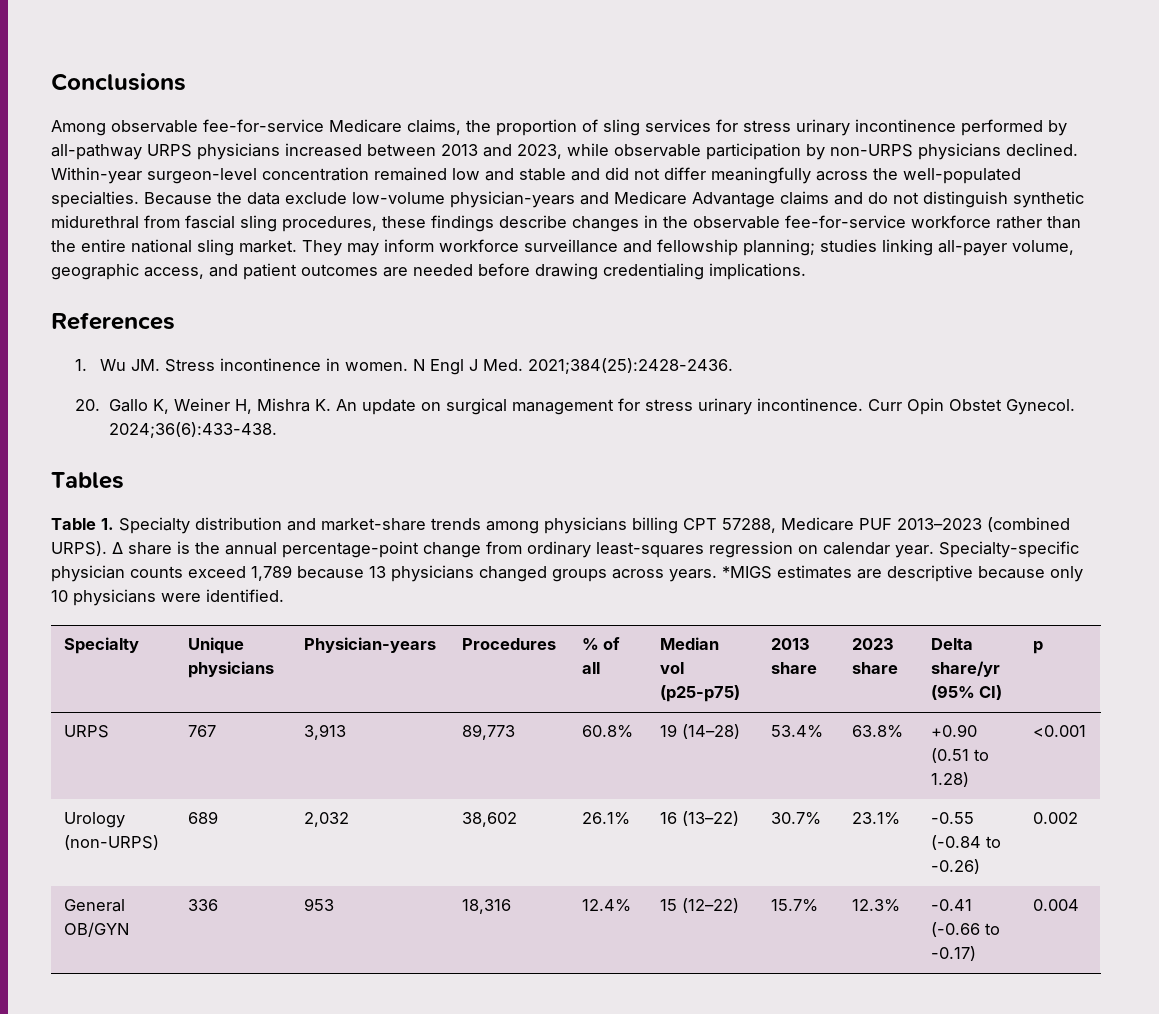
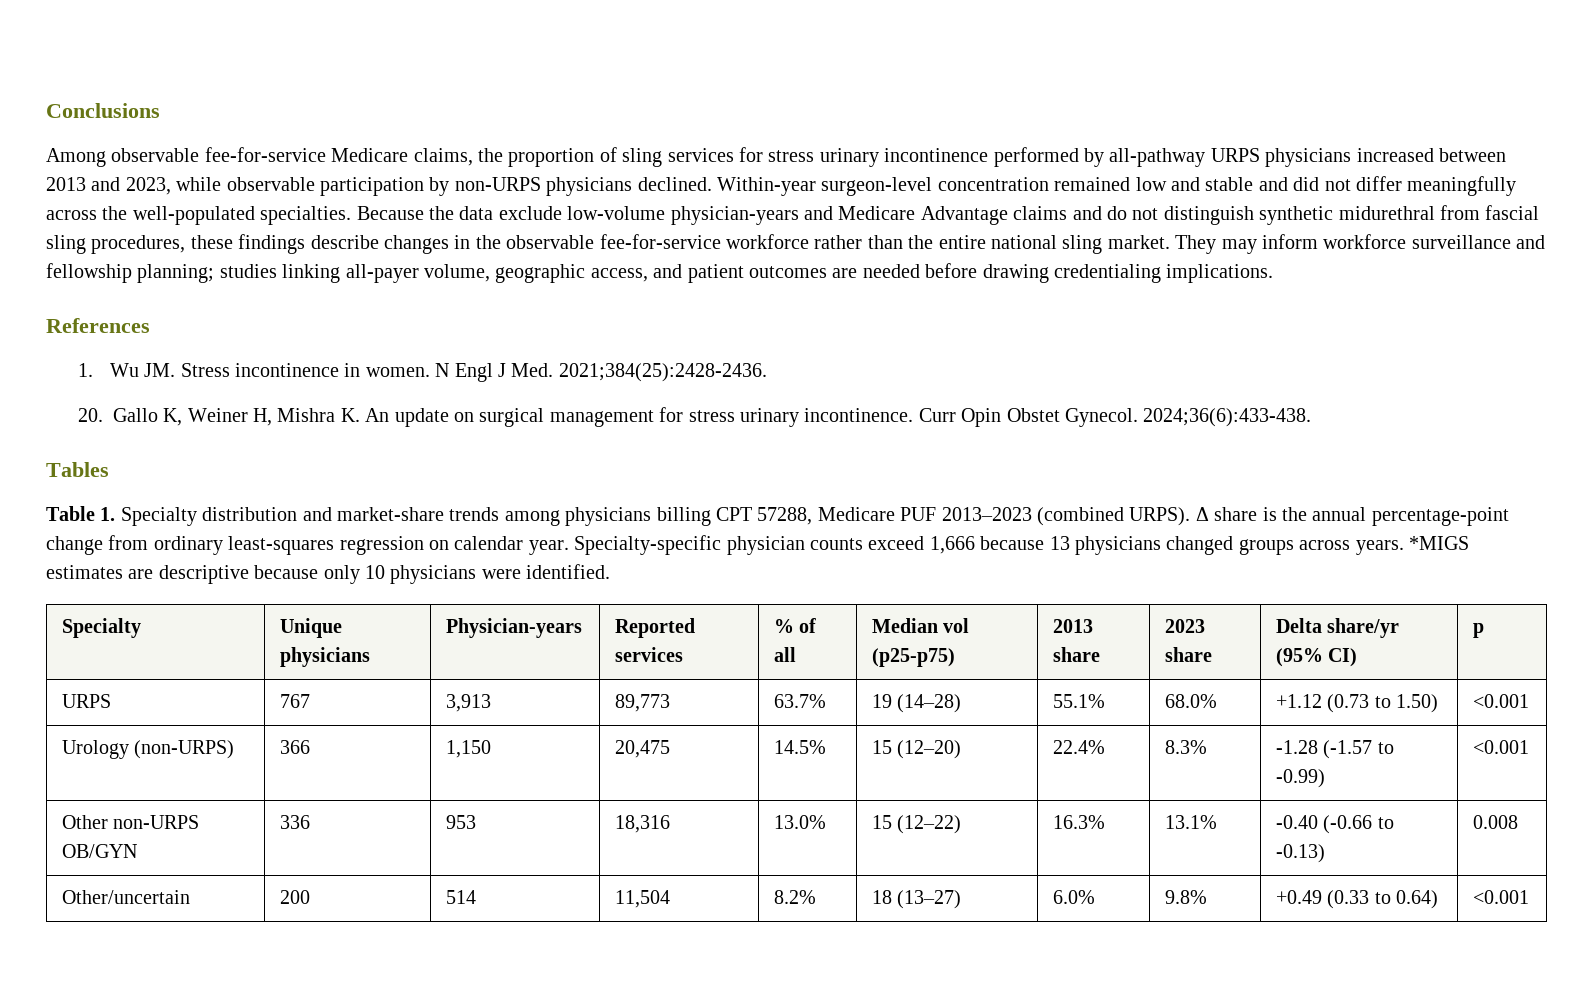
[251,565,292,581] 1,789 -> [929,536,975,554] 1,666
[461,638,556,650] Procedures -> [614,618,695,638] [614,647,683,662] Reported services
[581,725,633,738] 60.8% -> [773,694,826,708] 63.7%
[770,725,823,738] [851,725,903,738] [930,724,977,737] [930,748,989,763] [930,772,969,787] [1032,725,1086,737] [63,812,125,828] [63,835,159,850] [187,811,218,824] [303,812,349,827] [461,812,517,827] [581,812,630,825] [659,811,739,826] [770,812,821,825] [851,812,900,825] [930,812,974,824] [930,835,1001,850] [930,859,980,874] [1032,812,1078,824] [63,899,125,912] 53.4% | 63.8% | +0.90 (0.51 to 1.28) | <0.001 // Urology (non-URPS) | 689 | 2,032 | 38,602 | 26.1% | 16 (13–22) | 30.7% | 23.1% | -0.55 (-0.84 to -0.26) | 0.002 // General -> [1052,694,1105,708] [1164,694,1217,708] [1275,694,1439,713] [1472,694,1529,708] [61,740,235,759] [279,740,310,754] [445,740,491,758] [614,740,670,758] [773,740,826,754] [871,740,962,759] [1052,740,1105,754] [1164,740,1207,754] [1275,740,1394,759] [1275,769,1325,788] [1472,740,1529,754] [61,815,200,829] 55.1% | 68.0% | +1.12 (0.73 to 1.50) | <0.001 // Urology (non-URPS) | 366 | 1,150 | 20,475 | 14.5% | 15 (12–20) | 22.4% | 8.3% | -1.28 (-1.57 to -0.99) | <0.001 // Other non-URPS
[581,899,631,912] 12.4% -> [773,815,826,829] 13.0%
[770,899,818,912] [851,899,900,912] [930,899,972,911] [930,922,1000,937] [930,946,976,961] [1032,899,1079,911] 15.7% | 12.3% | -0.41 (-0.66 to -0.17) | 0.004 -> [1052,815,1105,829] [1164,815,1217,829] [1275,815,1394,834] [1275,844,1325,863] [1472,815,1518,829] [61,890,190,904] [279,890,310,904] [445,890,476,904] [614,890,670,908] [773,890,816,904] [871,890,962,909] [1052,890,1095,904] [1164,890,1207,904] [1275,890,1439,909] [1472,890,1529,904] 16.3% | 13.1% | -0.40 (-0.66 to -0.13) | 0.008 // Other/uncertain | 200 | 514 | 11,504 | 8.2% | 18 (13–27) | 6.0% | 9.8% | +0.49 (0.33 to 0.64) | <0.001

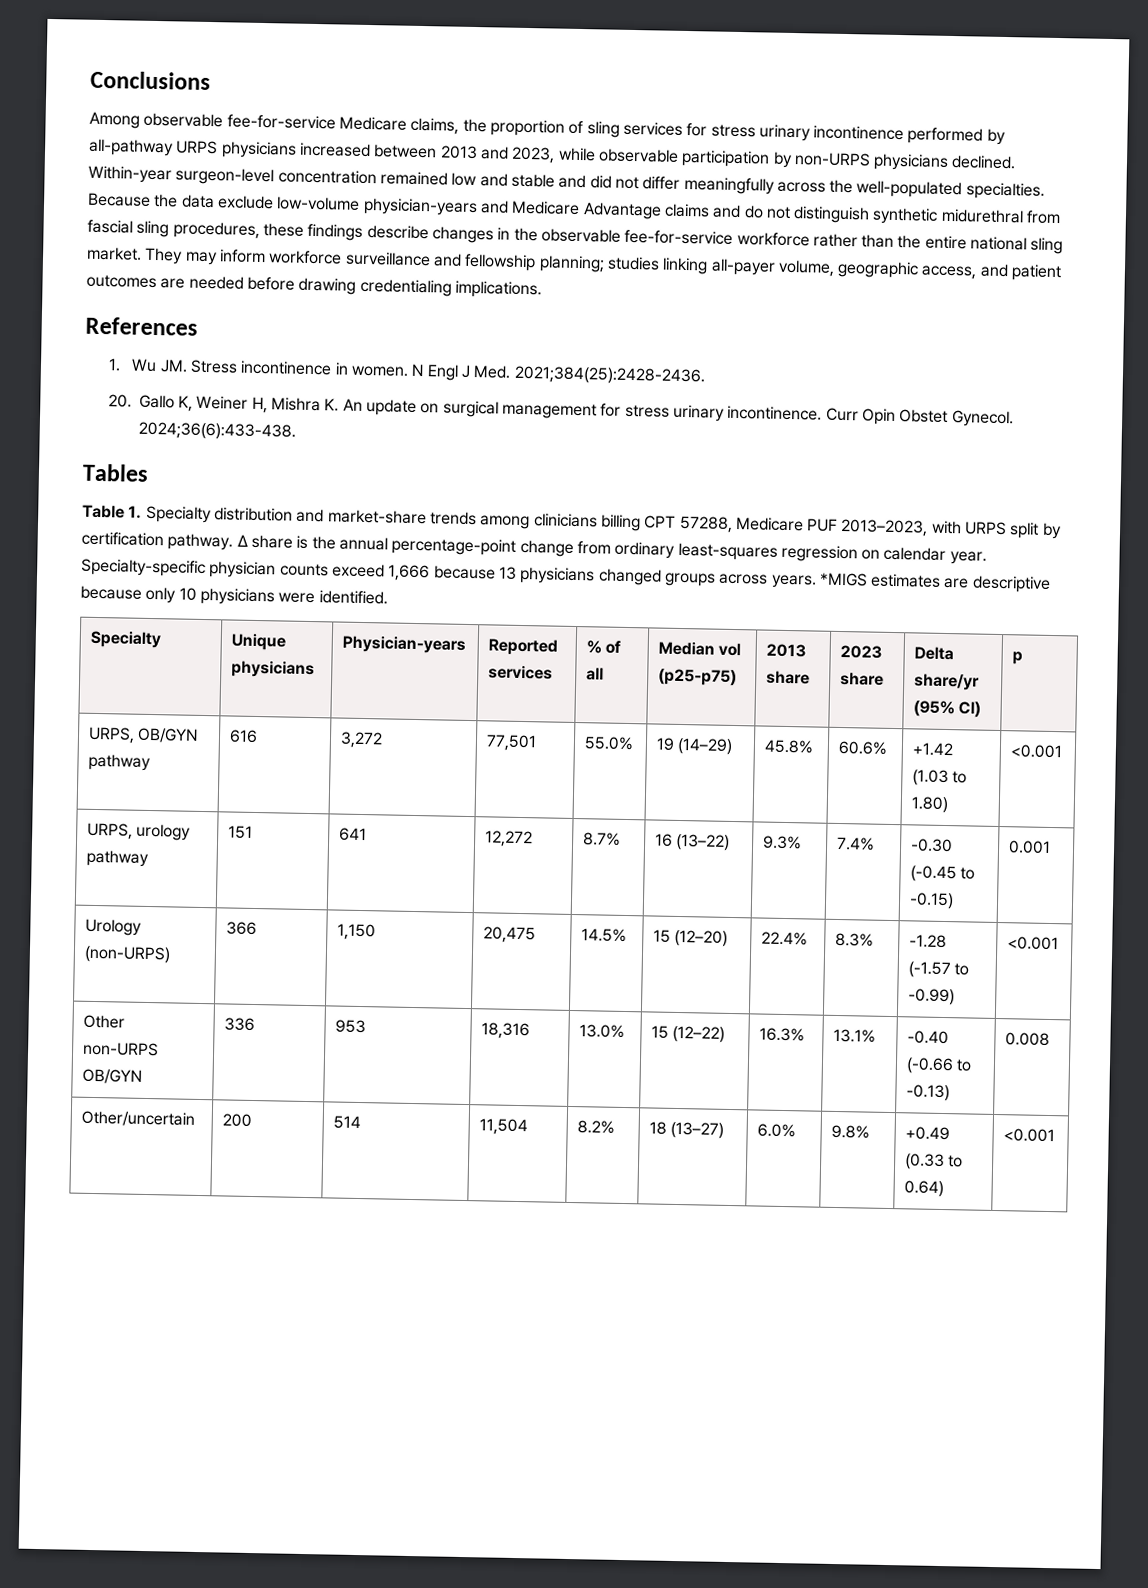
[565,507,652,526] physicians -> [533,513,598,528] clinicians
[941,507,1191,526] 2013–2023 (combined URPS). -> [840,518,1062,540] [81,531,234,551] 2013–2023, with URPS split by certification pathway.
[61,694,111,708] [279,694,310,708] [445,694,491,712] [614,694,670,712] [773,694,826,708] [871,694,962,713] [1052,694,1105,708] [1164,694,1217,708] [1275,694,1439,713] [1472,694,1529,708] URPS | 767 | 3,913 | 89,773 | 63.7% | 19 (14–28) | 55.1% | 68.0% | +1.12 (0.73 to 1.50) | <0.001 -> [88,726,199,744] [88,753,152,772] [229,729,259,744] [340,731,384,749] [486,734,538,752] [584,736,635,751] [656,737,734,755] [764,739,815,754] [838,740,889,755] [912,742,955,757] [912,769,968,787] [911,796,950,814] [1010,744,1064,759] [87,822,192,841] [86,849,150,868] [228,825,254,839] [339,827,368,842] [484,830,534,848] [583,832,622,846] [655,833,731,851] [763,835,803,850] [836,836,876,851] [910,838,954,853] [910,865,976,883] [909,892,955,910] [1008,840,1052,855] URPS, OB/GYN pathway | 616 | 3,272 | 77,501 | 55.0% | 19 (14–29) | 45.8% | 60.6% | +1.42 (1.03 to 1.80) | <0.001 // URPS, urology pathway | 151 | 641 | 12,272 | 8.7% | 16 (13–22) | 9.3% | 7.4% | -0.30 (-0.45 to -0.15) | 0.001

